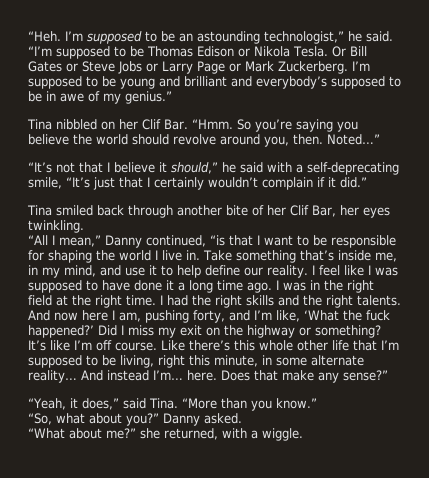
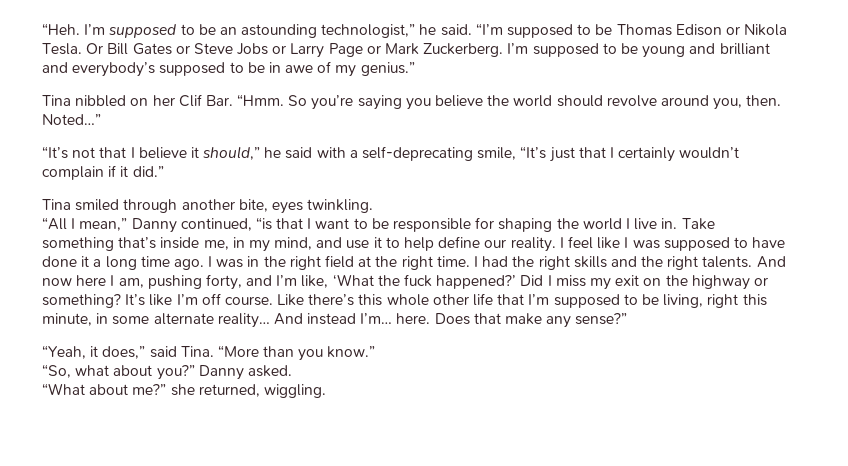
[97,205,124,216] back -> (120, 205) none
[226,205,359,217] bite of her Clif Bar, her -> [238,199,268,212] bite,
[222,428,303,441] with a wiggle. -> [263,384,326,398] wiggling.

